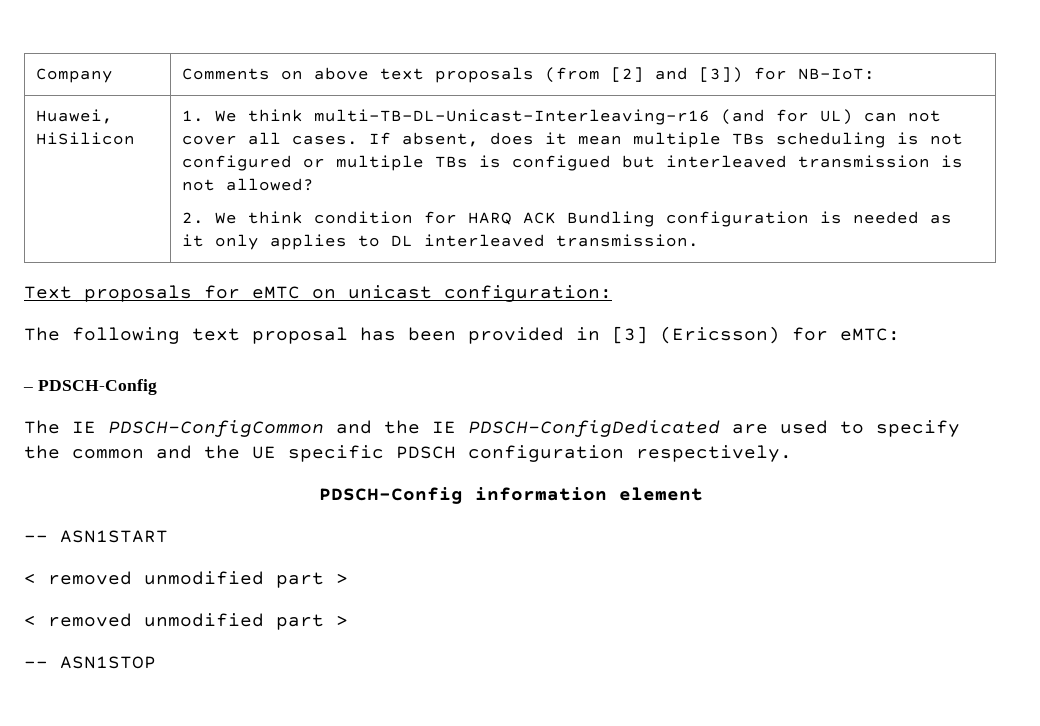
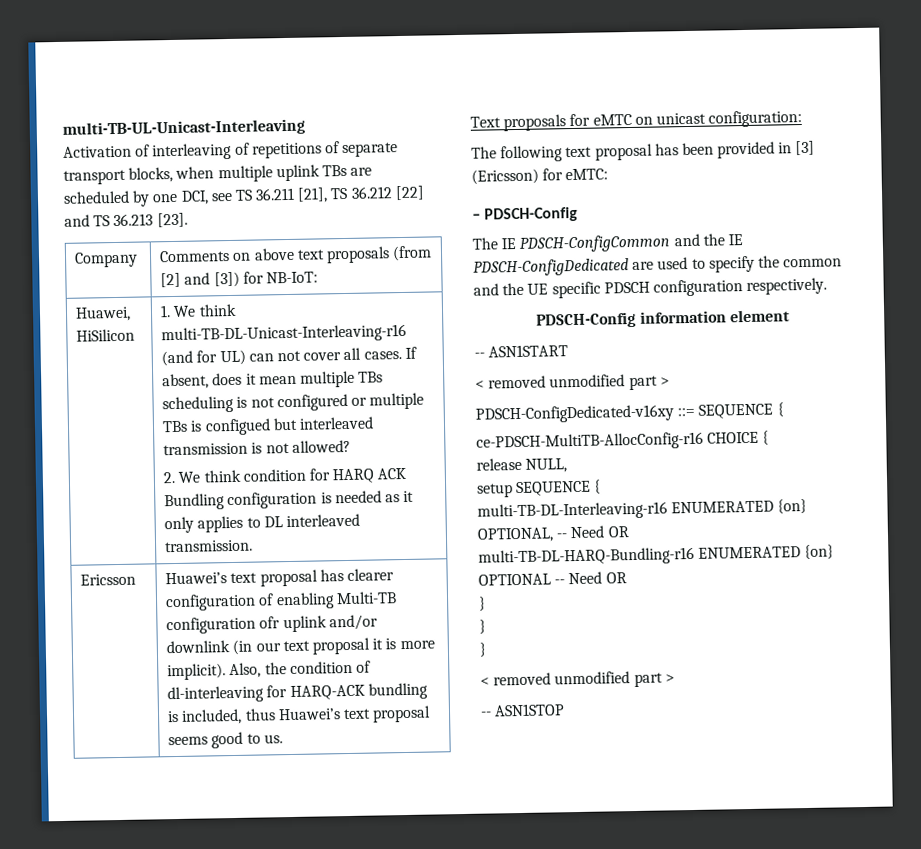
(36, 75) none -> [62,118,305,138] [63,141,399,161] [63,164,373,185] [63,185,425,207] [64,212,188,228] multi-TB-UL-Unicast-Interleaving // Activation of interleaving of repetitions of separate transport blocks, when multiple uplink TBs are scheduled by one DCI, see TS 36.211 [21], TS 36.212 [22] and TS 36.213 [23]. //
(700, 240) none -> [80,573,137,586] [165,568,394,587] [165,591,397,612] [166,614,378,635] [166,637,435,656] [167,660,371,681] [167,682,428,704] [167,705,432,725] [168,731,283,749] // Ericsson | Huawei’s text proposal has clearer configuration of enabling Multi-TB configuration ofr uplink and/or downlink (in our text proposal it is more implicit). Also, the condition of dl-interleaving for HARQ-ACK bundling is included, thus Huawei’s text proposal seems good to us.
(348, 578) none -> [475,402,784,424] [476,430,770,452] [476,457,568,473] [477,479,602,498] [477,498,808,521] [477,525,629,543] [478,544,835,567] [478,571,627,586] [479,596,486,611] [479,619,486,634] [479,642,487,657] // PDSCH-ConfigDedicated-v16xy ::= SEQUENCE { // ce-PDSCH-MultiTB-AllocConfig-r16 CHOICE { // release NULL, // setup SEQUENCE { // multi-TB-DL-Interleaving-r16 ENUMERATED {on} OPTIONAL, -- Need OR // multi-TB-DL-HARQ-Bundling-r16 ENUMERATED {on} OPTIONAL -- Need OR // } // } // }

